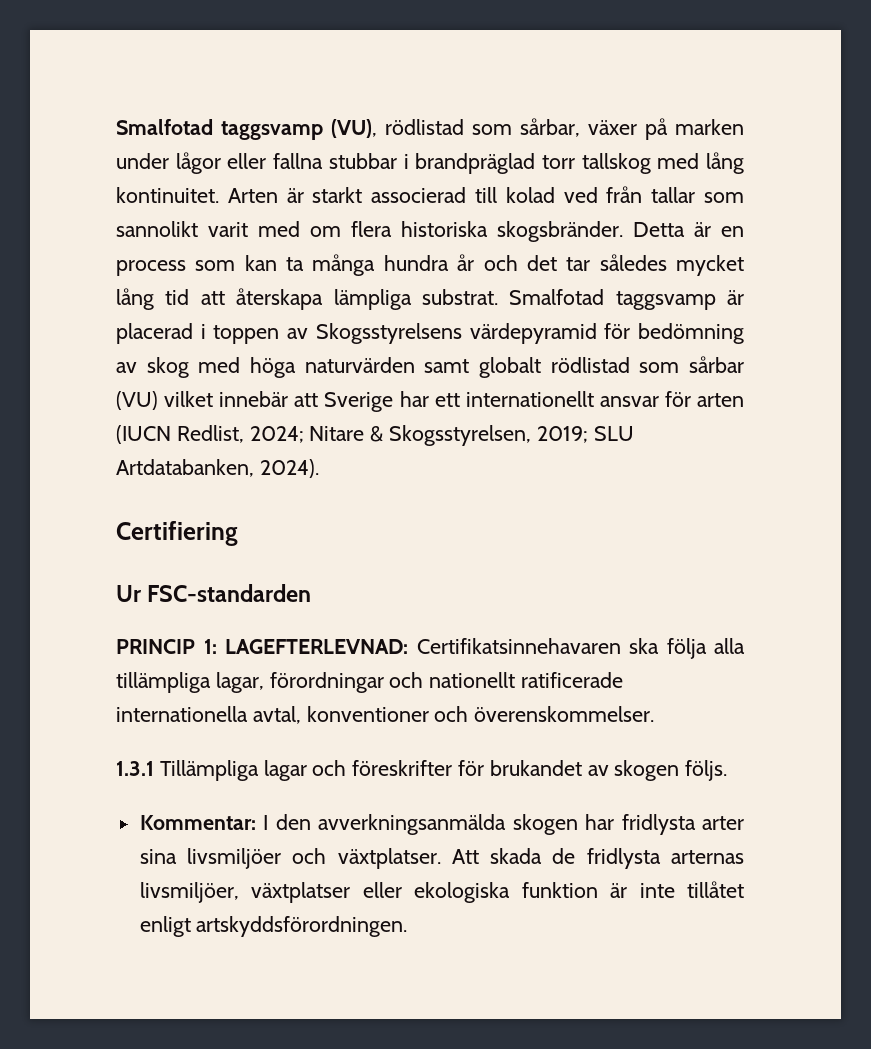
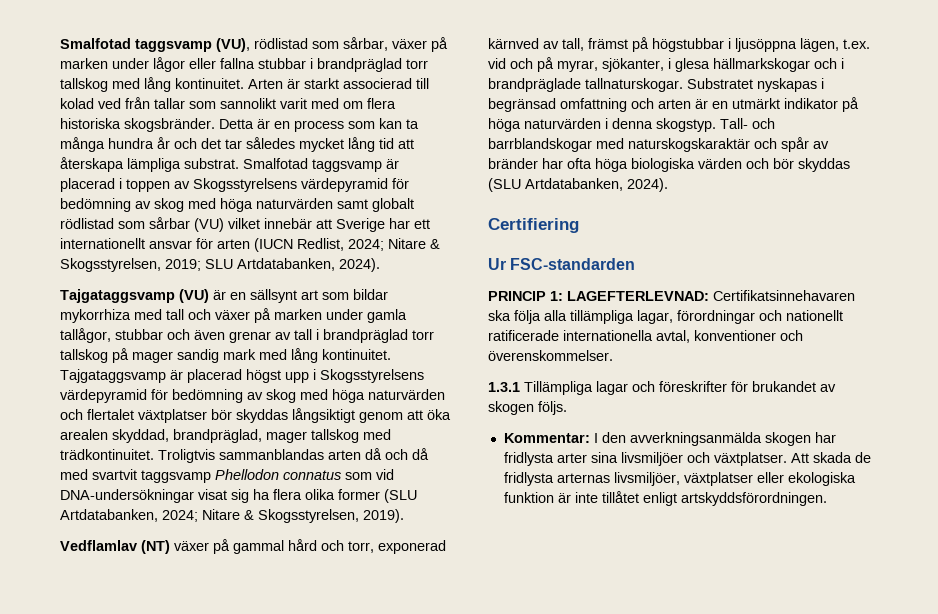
(319, 468) none -> [60,289,388,303] [60,308,407,323] [60,328,434,343] [60,348,391,363] [60,369,424,383] [60,389,445,403] [60,408,451,423] [60,429,391,443] [60,448,429,463] [60,469,394,483] [60,489,417,503] [60,509,404,523] [60,539,446,554] [488,37,870,52] [488,57,844,72] [488,78,824,92] [488,97,859,112] [488,118,775,132] [488,137,829,152] [488,158,850,172] [488,178,668,192] // Tajgataggsvamp (VU) är en sällsynt art som bildar mykorrhiza med tall och växer på marken under gamla tallågor, stubbar och även grenar av tall i brandpräglad torr tallskog på mager sandig mark med lång kontinuitet. Tajgataggsvamp är placerad högst upp i Skogsstyrelsens värdepyramid för bedömning av skog med höga naturvärden och flertalet växtplatser bör skyddas långsiktigt genom att öka arealen skyddad, brandpräglad, mager tallskog med trädkontinuitet. Troligtvis sammanblandas arten då och då med svartvit taggsvamp Phellodon connatus som vid DNA-undersökningar visat sig ha flera olika former (SLU Artdatabanken, 2024; Nitare & Skogsstyrelsen, 2019). // Vedflamlav (NT) växer på gammal hård och torr, exponerad kärnved av tall, främst på högstubbar i ljusöppna lägen, t.ex. vid och på myrar, sjökanter, i glesa hällmarkskogar och i brandpräglade tallnaturskogar. Substratet nyskapas i begränsad omfattning och arten är en utmärkt indikator på höga naturvärden i denna skogstyp. Tall- och barrblandskogar med naturskogskaraktär och spår av bränder har ofta höga biologiska värden och bör skyddas (SLU Artdatabanken, 2024).

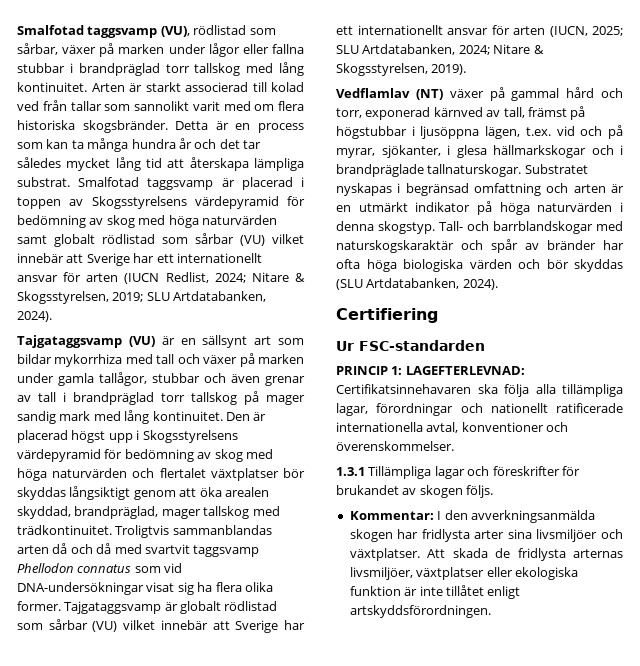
[60,369,166,383] Tajgataggsvamp -> [225,412,250,421] Den
[338,489,417,503] former (SLU -> [17,601,278,614] [17,619,306,633] [336,25,623,37] [336,45,359,54] former. Tajgataggsvamp är globalt rödlistad som sårbar (VU) vilket innebär att Sverige har ett internationellt ansvar för arten (IUCN, 2025; SLU

